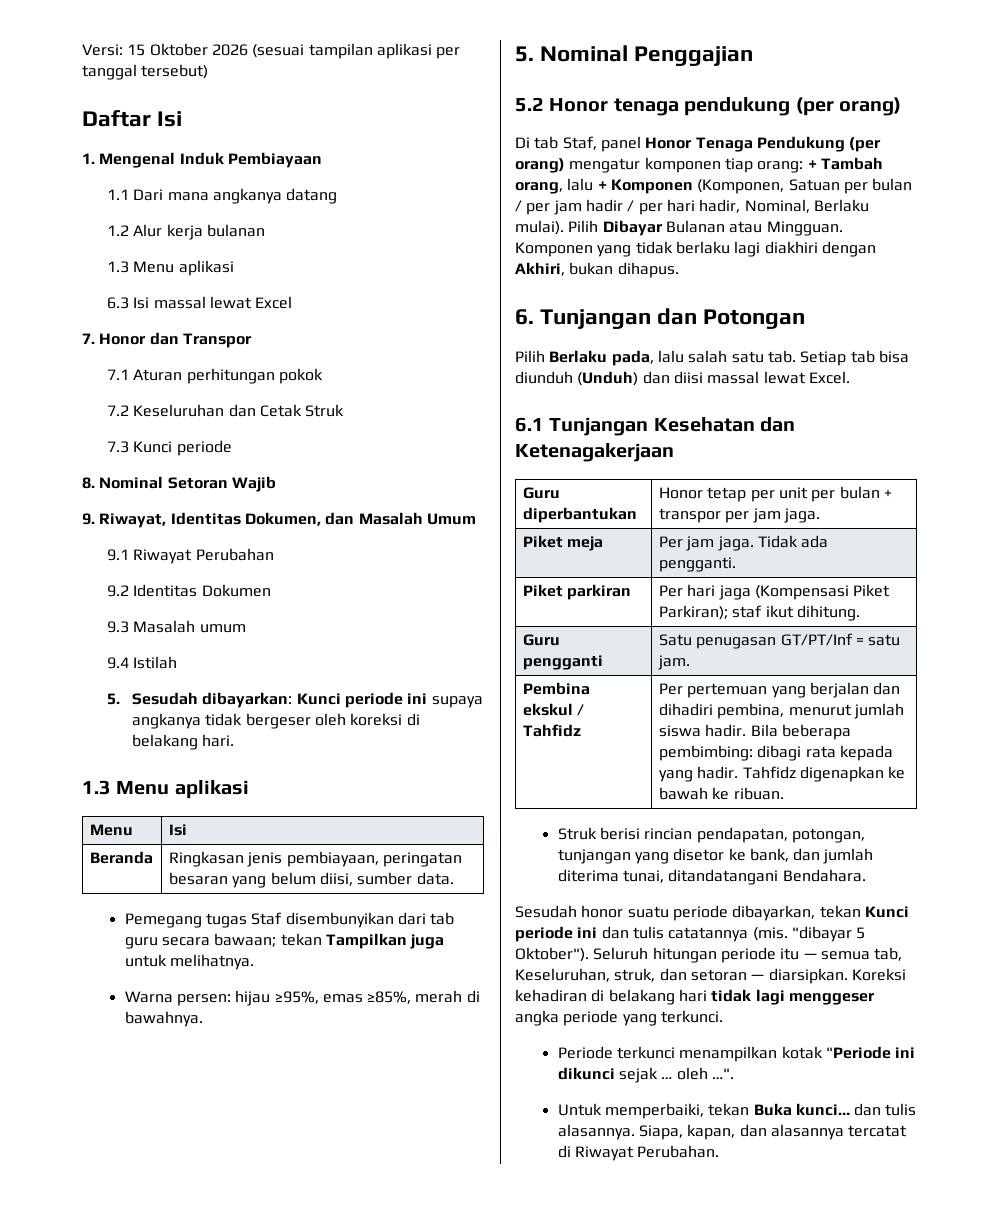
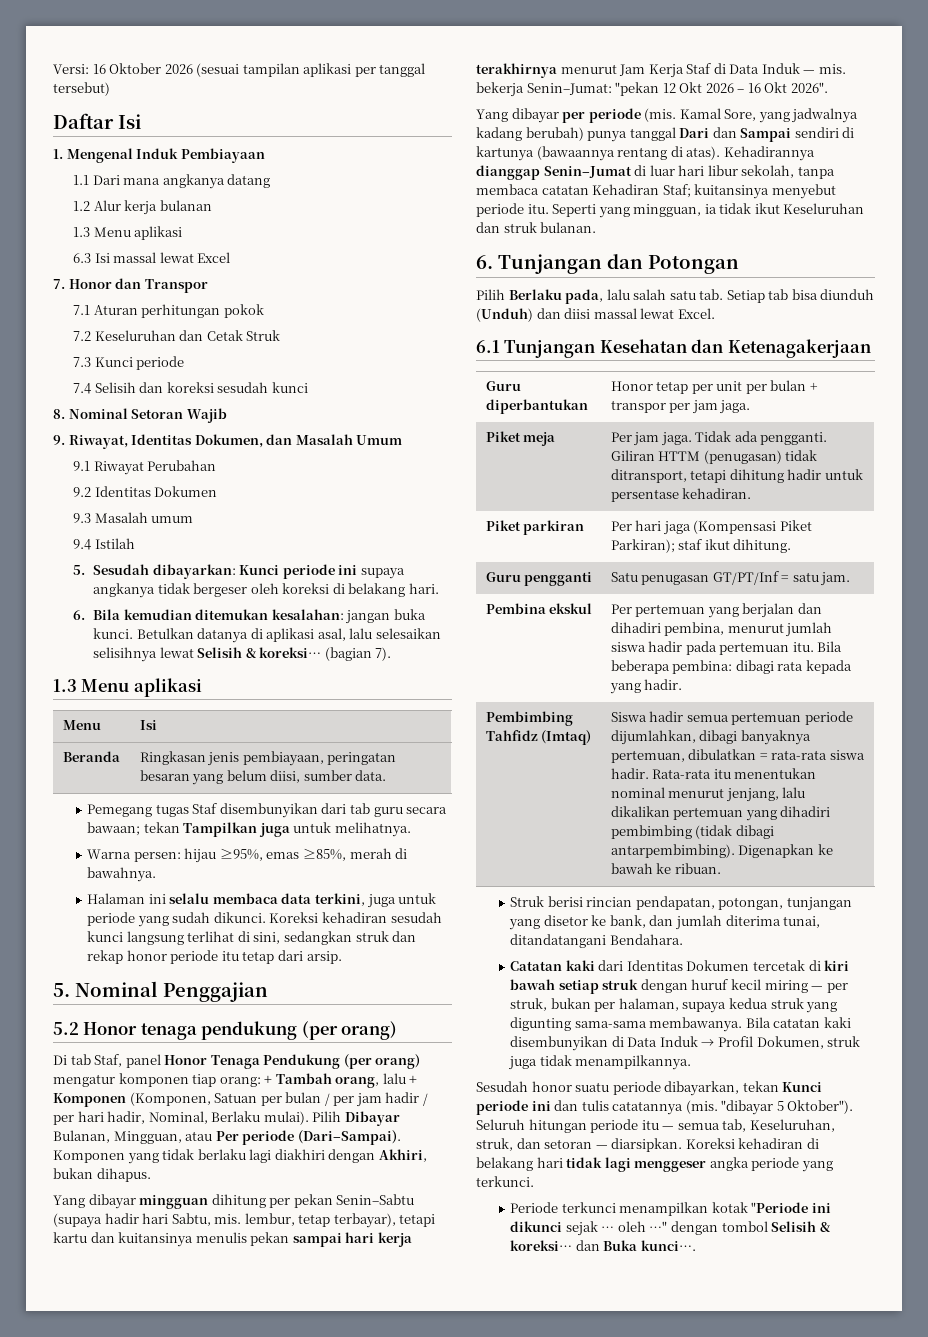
[127,44,146,56] 15 -> [92,64,106,74] 16
(232, 448) none -> [73,382,308,394] // 7.4 Selisih dan koreksi sesudah kunci
(235, 740) none -> [73,609,426,624] [93,628,441,643] [93,647,392,662] // 6. Bila kemudian ditemukan kesalahan: jangan buka kunci. Betulkan datanya di aplikasi asal, lalu selesaikan selisihnya lewat Selisih & koreksi… (bagian 7).
(203, 1019) none -> [87,893,437,908] [87,912,442,927] [87,931,417,945] [87,950,342,964] // Halaman ini selalu membaca data terkini, juga untuk periode yang sudah dikunci. Koreksi kehadiran sesudah kunci langsung terlihat di sini, sedangkan struk dan rekap honor periode itu tetap dari arsip.
[665,220,843,236] Bulanan atau Mingguan. -> [53,1130,401,1145] Bulanan, Mingguan, atau Per periode (Dari–Sampai).
(679, 270) none -> [53,1194,415,1209] [53,1213,436,1228] [53,1232,412,1247] [476,63,846,78] [476,82,828,97] [476,108,859,123] [476,127,855,142] [476,146,815,161] [476,165,835,180] [476,184,836,199] [476,203,865,218] [476,222,597,233] // Yang dibayar mingguan dihitung per pekan Senin–Sabtu (supaya hadir hari Sabtu, mis. lembur, tetap terbayar), tetapi kartu dan kuitansinya menulis pekan sampai hari kerja terakhirnya menurut Jam Kerja Staf di Data Induk — mis. bekerja Senin–Jumat: "pekan 12 Okt 2026 – 16 Okt 2026". // Yang dibayar per periode (mis. Kamal Sore, yang jadwalnya kadang berubah) punya tanggal Dari dan Sampai sendiri di kartunya (bawaannya rentang di atas). Kehadirannya dianggap Senin–Jumat di luar hari libur sekolah, tanpa membaca catatan Kehadiran Staf; kuitansinya menyebut periode itu. Seperti yang mingguan, ia tidak ikut Keseluruhan dan struk bulanan.
(736, 564) none -> [610,450,818,464] [610,469,863,483] [610,488,752,502] Giliran HTTM (penugasan) tidak ditransport, tetapi dihitung hadir untuk persentase kehadiran.
[577,704,585,716] [522,724,581,737] / Tahfidz -> (593, 608) none
[705,724,747,737] hadir. -> [648,641,814,655] hadir pada pertemuan itu.
[658,745,753,761] pembimbing: -> [672,660,733,674] pembina:
[742,766,884,782] Tahfidz digenapkan -> [485,711,573,726] [485,730,592,745] [610,711,853,725] [610,730,811,745] [610,749,865,763] [610,768,817,779] [610,787,806,802] [610,806,831,821] [610,825,774,839] [610,844,815,858] // Pembimbing Tahfidz (Imtaq) | Siswa hadir semua pertemuan periode dijumlahkan, dibagi banyaknya pertemuan, dibulatkan = rata-rata siswa hadir. Rata-rata itu menentukan nominal menurut jenjang, lalu dikalikan pertemuan yang dihadiri pembimbing (tidak dibagi antarpembimbing). Digenapkan
(866, 875) none -> [510,960,850,971] [510,979,848,994] [510,998,838,1013] [510,1017,851,1032] [510,1036,861,1051] [508,1055,692,1070] // Catatan kaki dari Identitas Dokumen tercetak di kiri bawah setiap struk dengan huruf kecil miring — per struk, bukan per halaman, supaya kedua struk yang digunting sama-sama membawanya. Bila catatan kaki disembunyikan di Data Induk → Profil Dokumen, struk juga tidak menampilkannya.
[711,1068,734,1079] [557,1103,917,1119] [557,1124,908,1140] [557,1145,720,1161] …". // Untuk memperbaiki, tekan Buka kunci… dan tulis alasannya. Siapa, kapan, dan alasannya tercatat di Riwayat Perubahan. -> [649,1221,830,1235] [510,1240,696,1251] …" dengan tombol Selisih & koreksi… dan Buka kunci….

